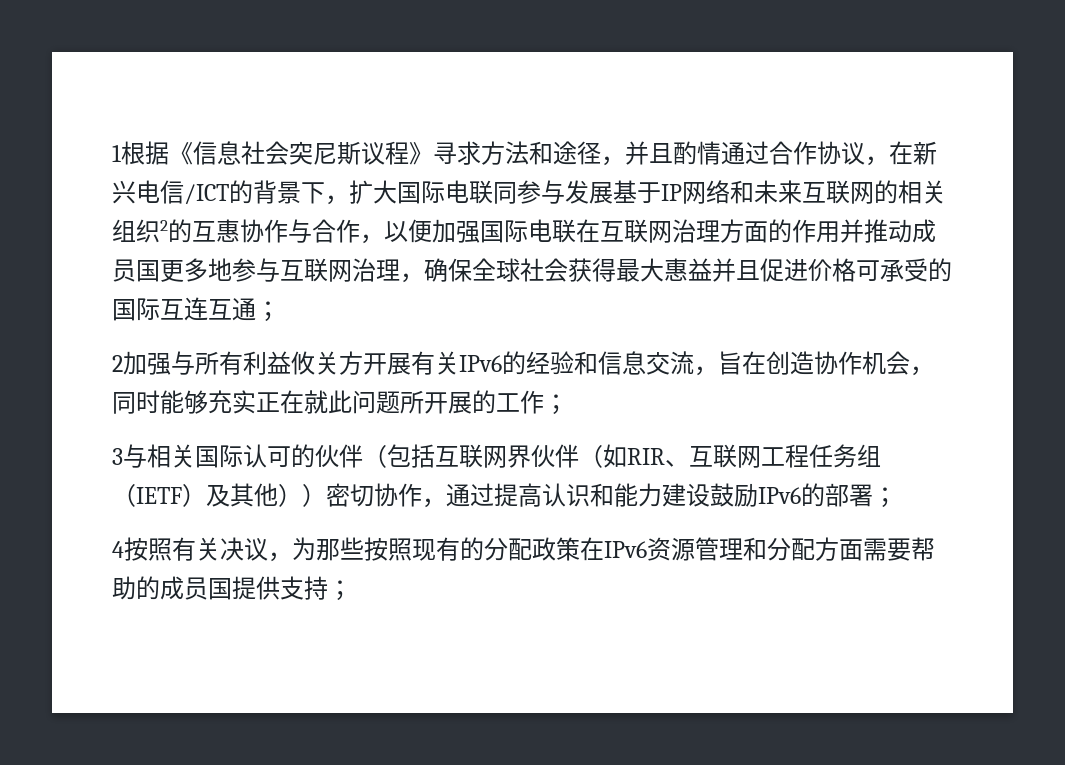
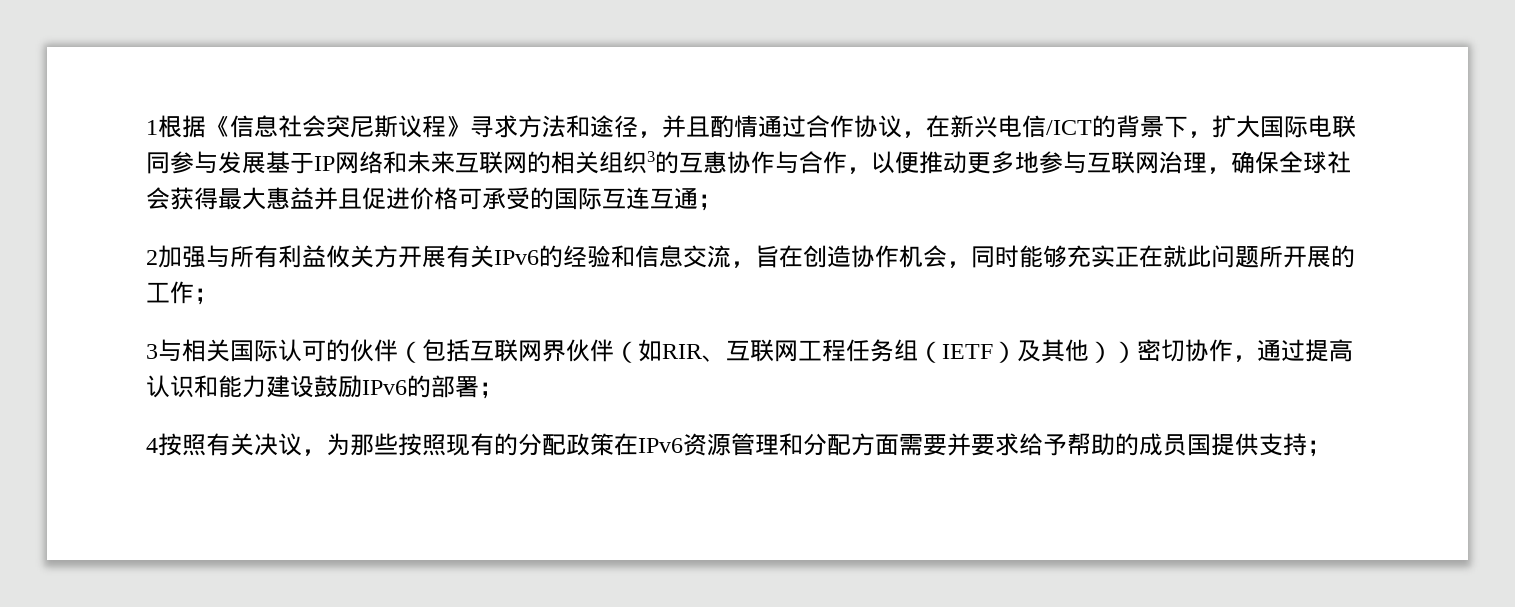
[160,220,168,231] 2 -> [647,151,655,162] 3
[432,219,936,243] [112,259,160,282] 加强国际电联在互联网治理方面的作用并推动成员国 -> [919,151,967,174] 推动
(911, 549) none -> [947,433,1067,456] 并要求给予

